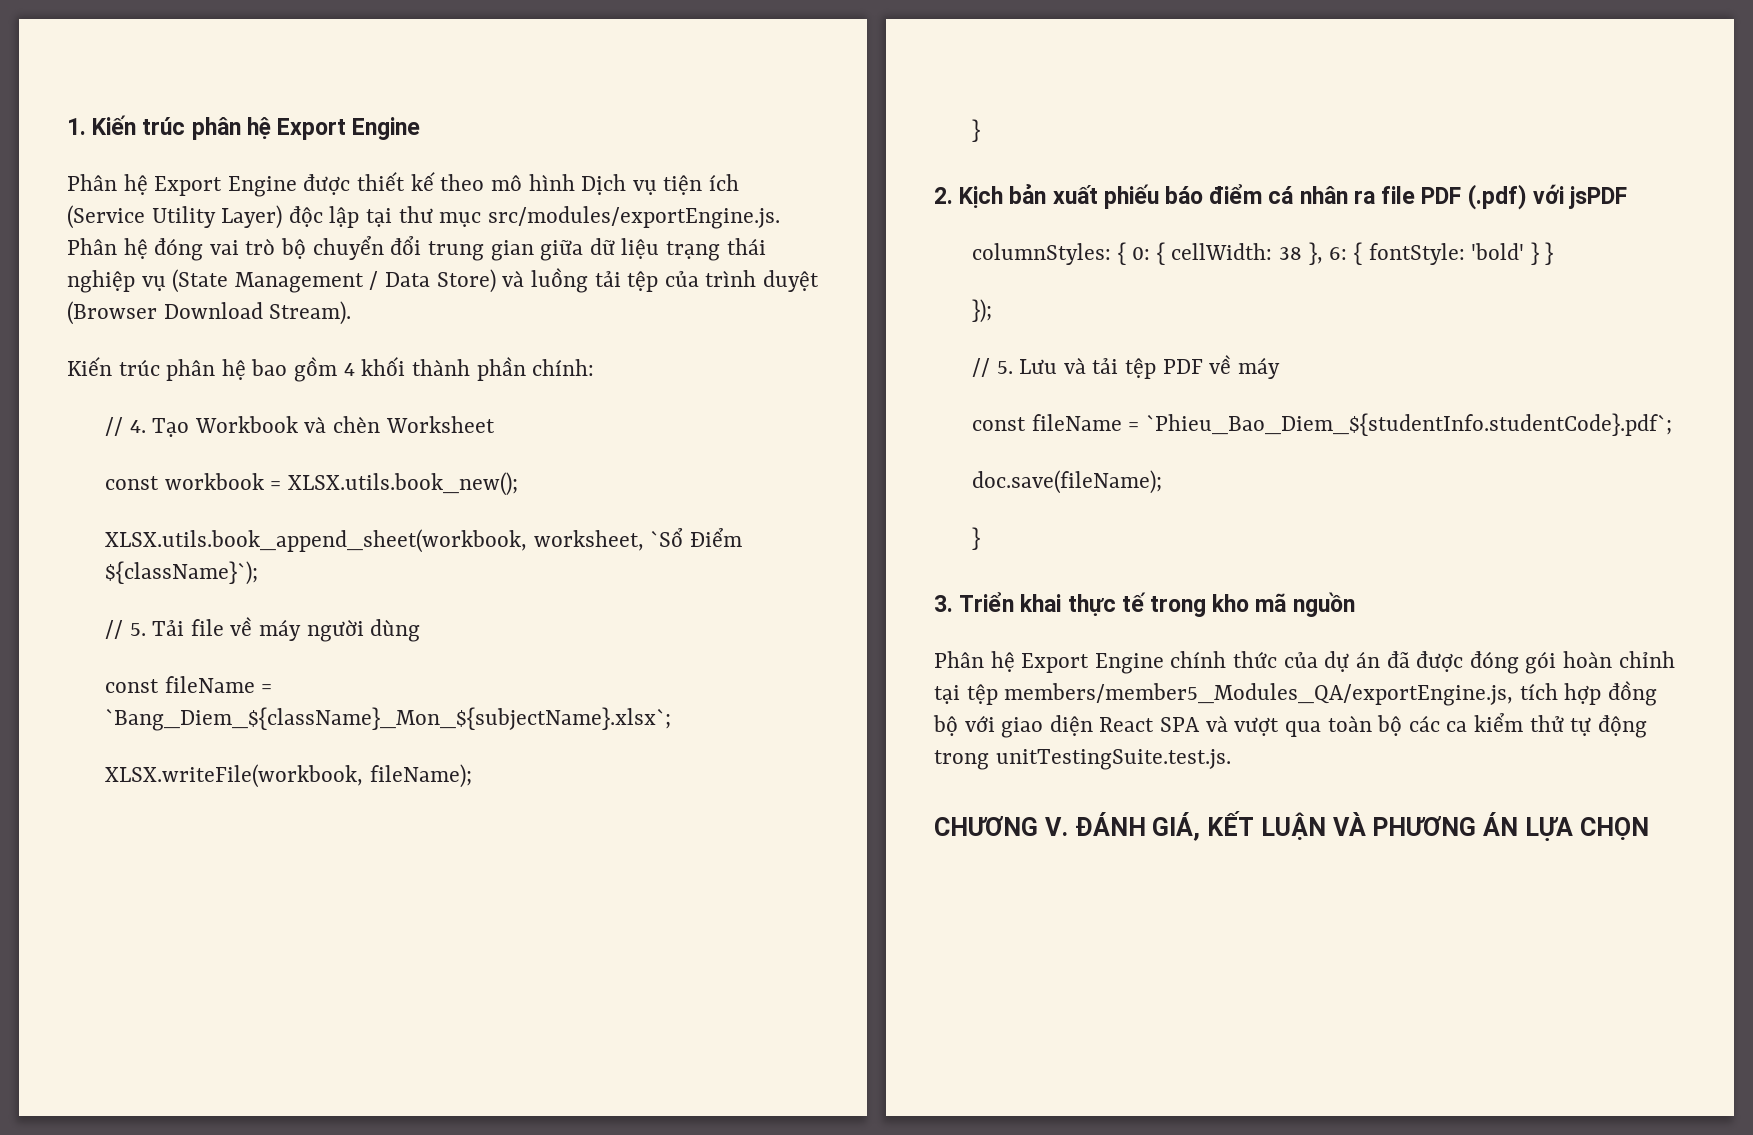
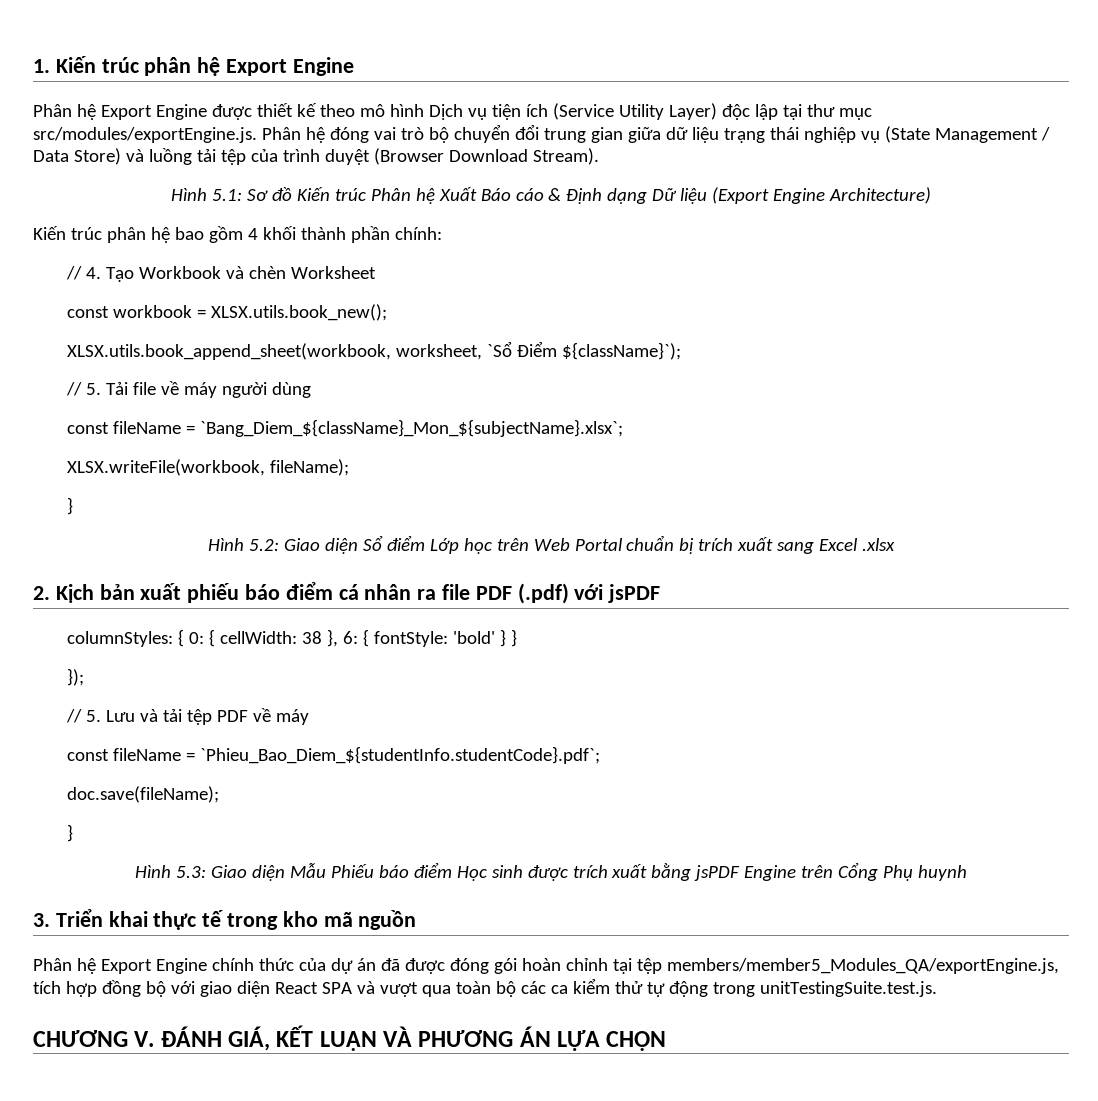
(352, 313) none -> [170,187,932,204] // Hình 5.1: Sơ đồ Kiến trúc Phân hệ Xuất Báo cáo & Định dạng Dữ liệu (Export Engine Architecture)
(980, 130) none -> [207,535,896,554] // Hình 5.2: Giao diện Sổ điểm Lớp học trên Web Portal chuẩn bị trích xuất sang Excel .xlsx
(980, 538) none -> [134,862,968,881] // Hình 5.3: Giao diện Mẫu Phiếu báo điểm Học sinh được trích xuất bằng jsPDF Engine trên Cổng Phụ huynh

